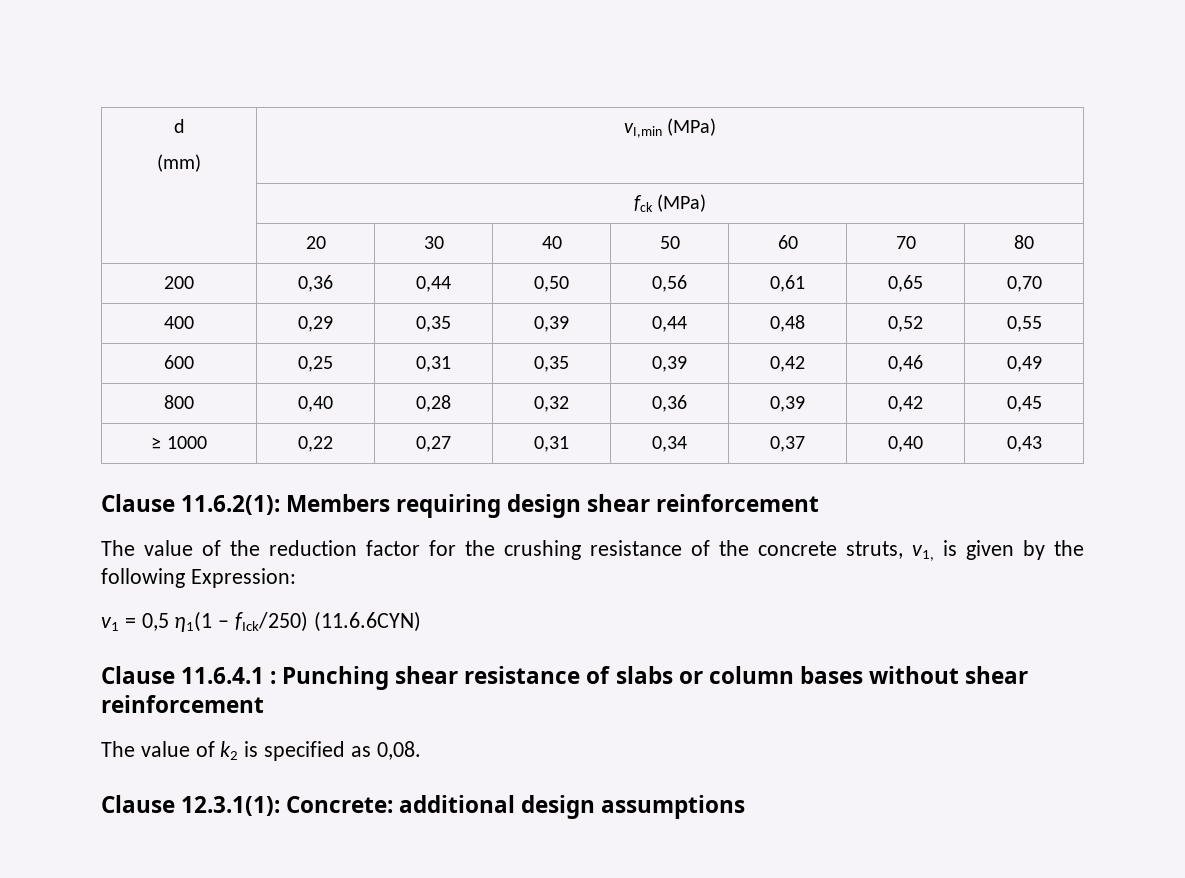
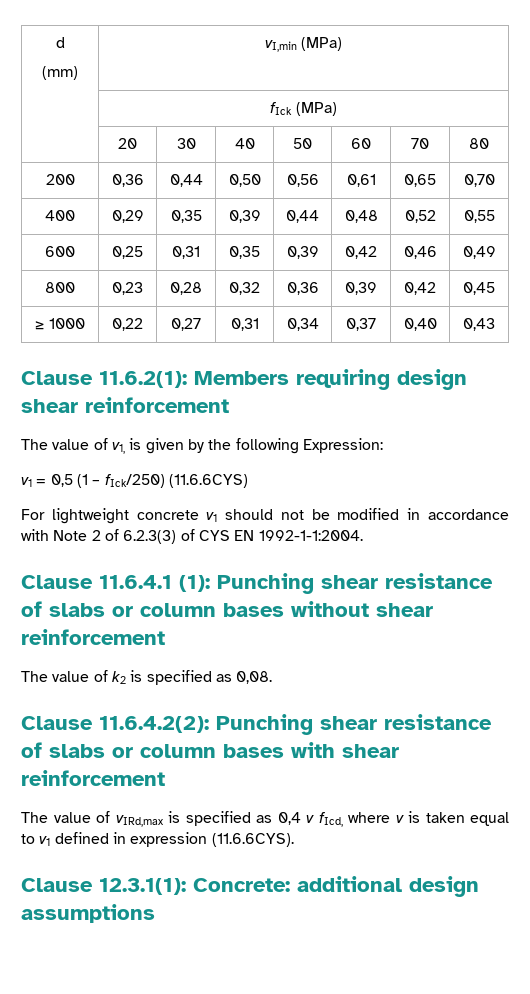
[633,195,653,212] fck -> [270,102,293,115] fIck
[298,396,333,412] 0,40 -> [112,282,143,295] 0,23
[230,540,903,560] the reduction factor for the crushing resistance of the concrete struts, -> (108, 444) none
[174,611,213,632] η1(1 -> [76,474,88,488] (1
[313,611,421,632] (11.6.6CYN) -> [168,474,248,488] [21,508,509,524] [21,529,363,544] (11.6.6CYS) // For lightweight concrete v1 should not be modified in accordance with Note 2 of 6.2.3(3) of CYS EN 1992-1-1:2004.
[270,671,277,684] : -> [179,575,210,592] (1):
(421, 750) none -> [21,714,492,735] [21,742,399,758] [21,770,165,786] [21,811,509,827] [21,832,294,847] // Clause 11.6.4.2(2): Punching shear resistance of slabs or column bases with shear reinforcement // The value of vIRd,max is specified as 0,4 v fIcd, where v is taken equal to v1 defined in expression (11.6.6CYS).

